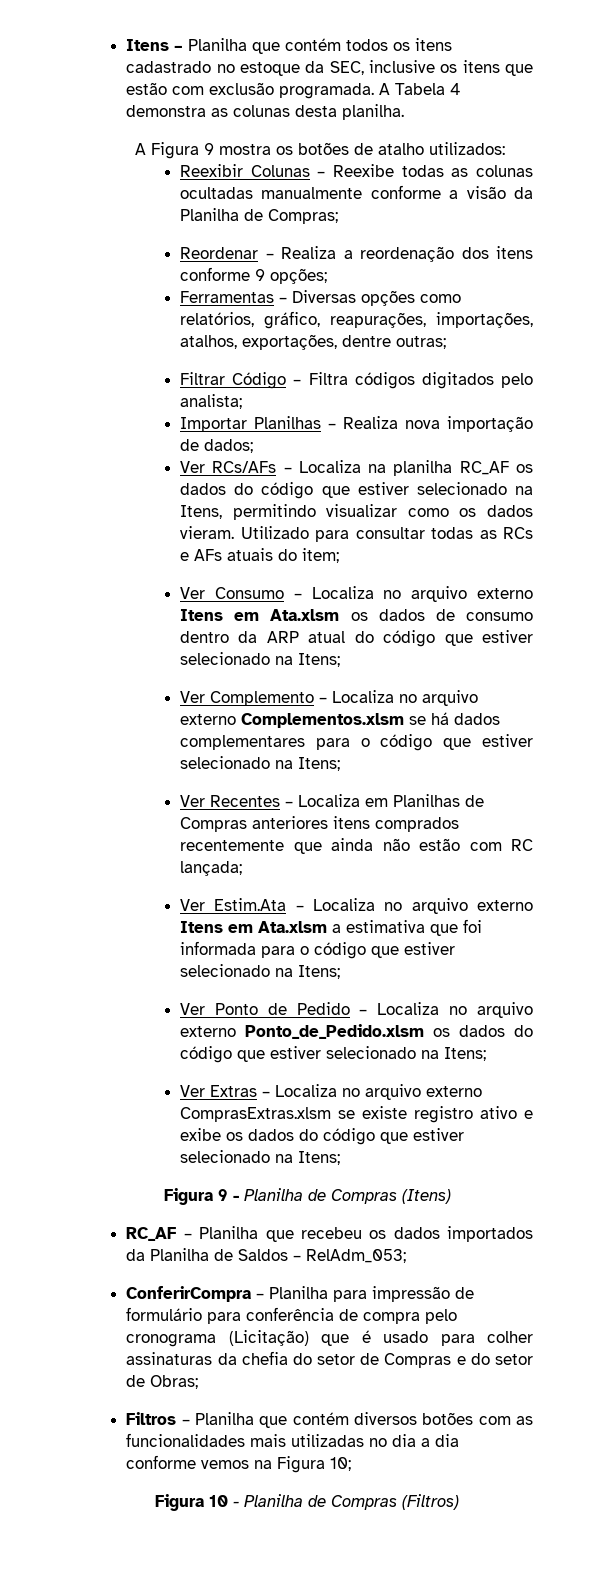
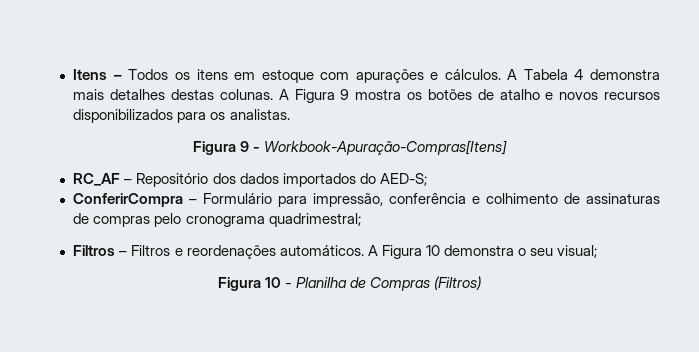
[188,38,453,54] [126,60,533,76] [126,82,461,99] [126,104,405,120] Planilha que contém todos os itens cadastrado no estoque da SEC, inclusive os itens que estão com exclusão programada. A Tabela 4 demonstra as colunas desta planilha. // -> [128,69,660,83] [73,89,273,100] Todos os itens em estoque com apurações e cálculos. A Tabela 4 demonstra mais detalhes destas colunas.
[428,142,505,155] [180,164,533,177] [180,185,533,199] [180,208,339,224] [180,246,533,262] [180,267,328,284] [180,290,462,306] [180,311,533,329] [180,334,447,350] [180,372,533,389] [180,394,243,409] [180,416,533,432] [180,439,254,453] [180,460,533,476] [180,482,533,499] [180,504,533,520] [180,526,533,542] [180,548,340,563] [180,586,533,602] [180,609,533,621] [180,630,534,647] [180,652,341,667] [180,690,479,706] [180,712,501,728] [180,734,533,751] [180,756,341,771] [180,794,485,807] [180,816,460,832] [180,838,533,854] [180,861,243,876] [180,898,533,914] [180,919,483,936] [180,941,456,959] [180,964,341,979] [180,1002,533,1018] [180,1024,534,1039] [180,1046,487,1063] [180,1084,483,1100] [180,1106,533,1123] [180,1128,465,1145] [180,1150,341,1165] [163,1188,451,1205] [126,1226,533,1242] [126,1248,407,1263] [126,1286,475,1302] [126,1307,458,1324] [126,1330,533,1347] [126,1351,533,1368] [126,1375,199,1389] [126,1412,533,1428] [126,1433,460,1447] [126,1455,352,1473] utilizados: // Reexibir Colunas – Reexibe todas as colunas ocultadas manualmente conforme a visão da Planilha de Compras; // Reordenar – Realiza a reordenação dos itens conforme 9 opções; // Ferramentas – Diversas opções como relatórios, gráfico, reapurações, importações, atalhos, exportações, dentre outras; // Filtrar Código – Filtra códigos digitados pelo analista; // Importar Planilhas – Realiza nova importação de dados; // Ver RCs/AFs – Localiza na planilha RC_AF os dados do código que estiver selecionado na Itens, permitindo visualizar como os dados vieram. Utilizado para consultar todas as RCs e AFs atuais do item; // Ver Consumo – Localiza no arquivo externo Itens em Ata.xlsm os dados de consumo dentro da ARP atual do código que estiver selecionado na Itens; // Ver Complemento – Localiza no arquivo externo Complementos.xlsm se há dados complementares para o código que estiver selecionado na Itens; // Ver Recentes – Localiza em Planilhas de Compras anteriores itens comprados recentemente que ainda não estão com RC lançada; // Ver Estim.Ata – Localiza no arquivo externo Itens em Ata.xlsm a estimativa que foi informada para o código que estiver selecionado na Itens; // Ver Ponto de Pedido – Localiza no arquivo externo Ponto_de_Pedido.xlsm os dados do código que estiver selecionado na Itens; // Ver Extras – Localiza no arquivo externo ComprasExtras.xlsm se existe registro ativo e exibe os dados do código que estiver selecionado na Itens; // Figura 9 - Planilha de Compras (Itens) // RC_AF – Planilha que recebeu os dados importados da Planilha de Saldos – RelAdm_053; // ConferirCompra – Planilha para impressão de formulário para conferência de compra pelo cronograma (Licitação) que é usado para colher assinaturas da chefia do setor de Compras e do setor de Obras; // Filtros – Planilha que contém diversos botões com as funcionalidades mais utilizadas no dia a dia conforme vemos na Figura 10; -> [545,92,660,100] [73,109,290,123] [192,140,508,155] [73,173,427,187] [73,193,660,207] [73,213,361,227] [73,245,597,259] e novos recursos disponibilizados para os analistas. // Figura 9 - Workbook-Apuração-Compras[Itens] // RC_AF – Repositório dos dados importados do AED-S; // ConferirCompra – Formulário para impressão, conferência e colhimento de assinaturas de compras pelo cronograma quadrimestral; // Filtros – Filtros e reordenações automáticos. A Figura 10 demonstra o seu visual;

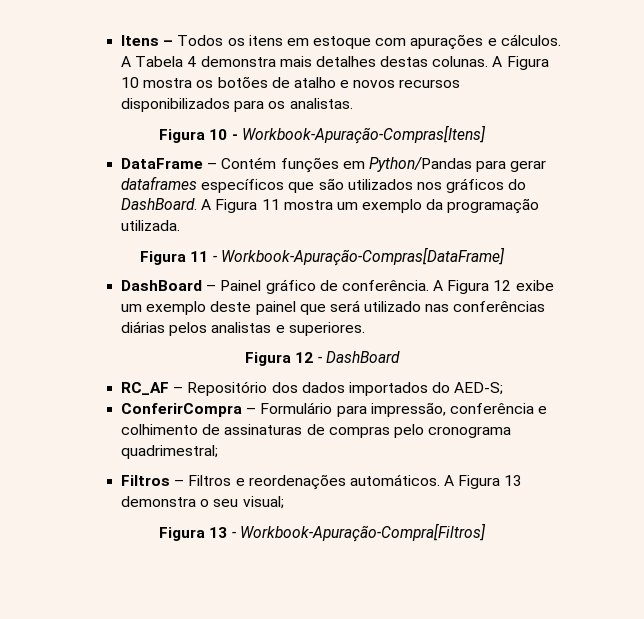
[340,89,350,100] 9 -> [120,77,139,88] 10
[239,141,249,152] 9 -> [209,129,228,140] 10
(508, 147) none -> [120,157,547,173] [120,176,527,193] [120,198,540,214] [120,220,180,231] [140,247,505,266] [120,279,554,294] [120,300,546,315] [120,321,365,336] [245,351,400,366] // DataFrame – Contém funções em Python/Pandas para gerar dataframes específicos que são utilizados nos gráficos do DashBoard. A Figura 11 mostra um exemplo da programação utilizada. // Figura 11 - Workbook-Apuração-Compras[DataFrame] // DashBoard – Painel gráfico de conferência. A Figura 12 exibe um exemplo deste painel que será utilizado nas conferências diárias pelos analistas e superiores. // Figura 12 - DashBoard
[425,245,440,256] 10 -> [504,475,523,486] 13
[265,276,481,291] 10 - Planilha de Compras (Filtros) -> [209,523,486,542] 13 - Workbook-Apuração-Compra[Filtros]

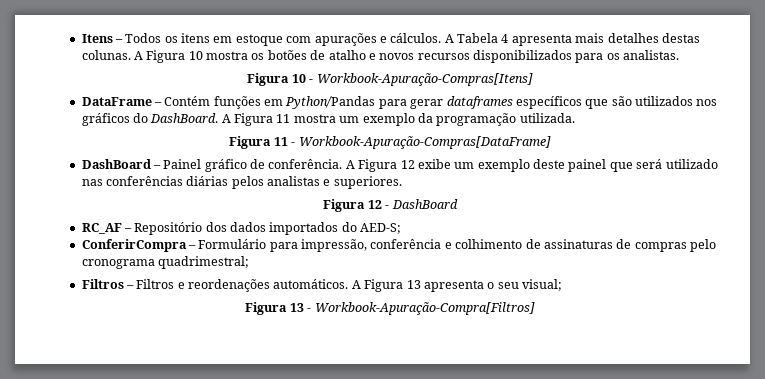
[200,56,276,67] demonstra -> [511,34,572,46] apresenta
[120,496,196,507] demonstra -> [423,280,484,292] apresenta

